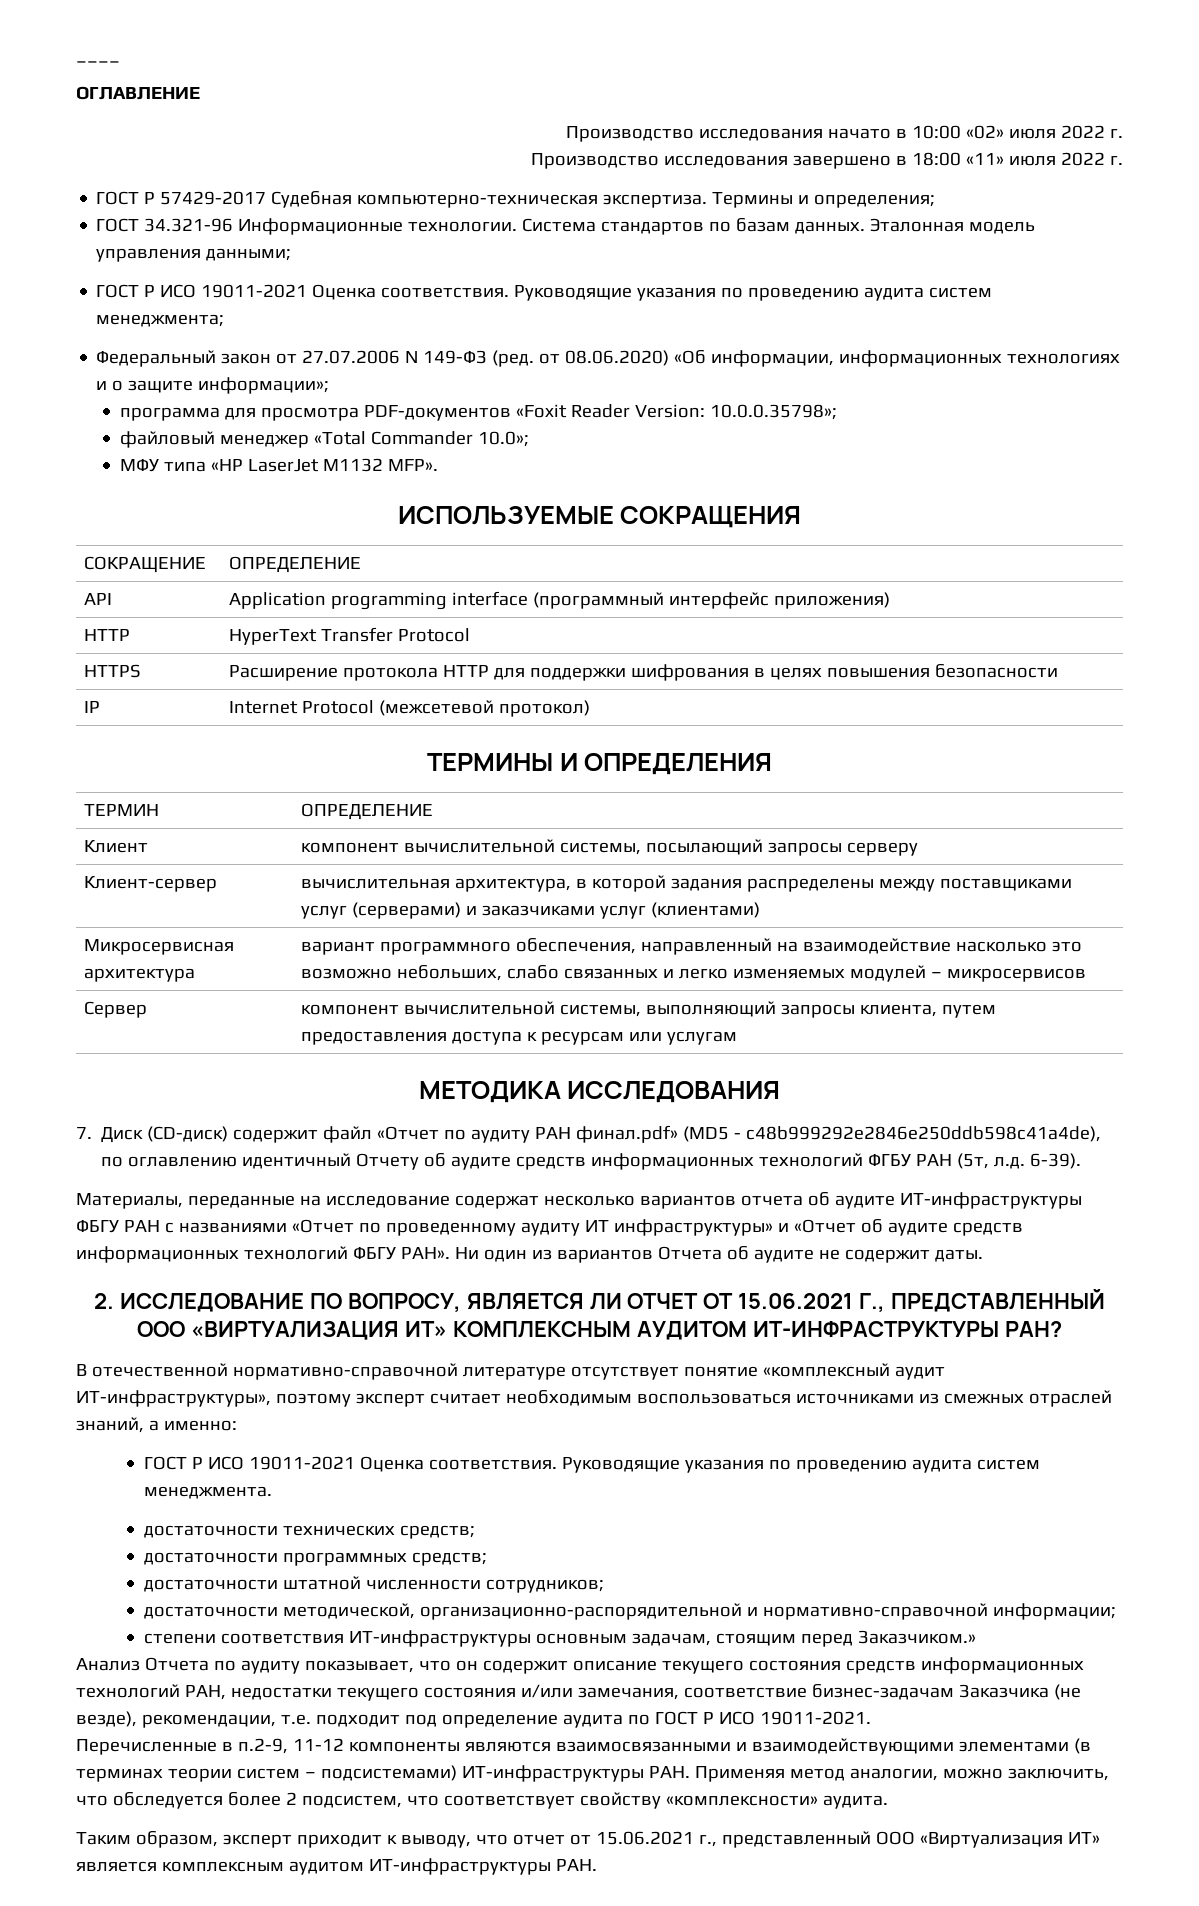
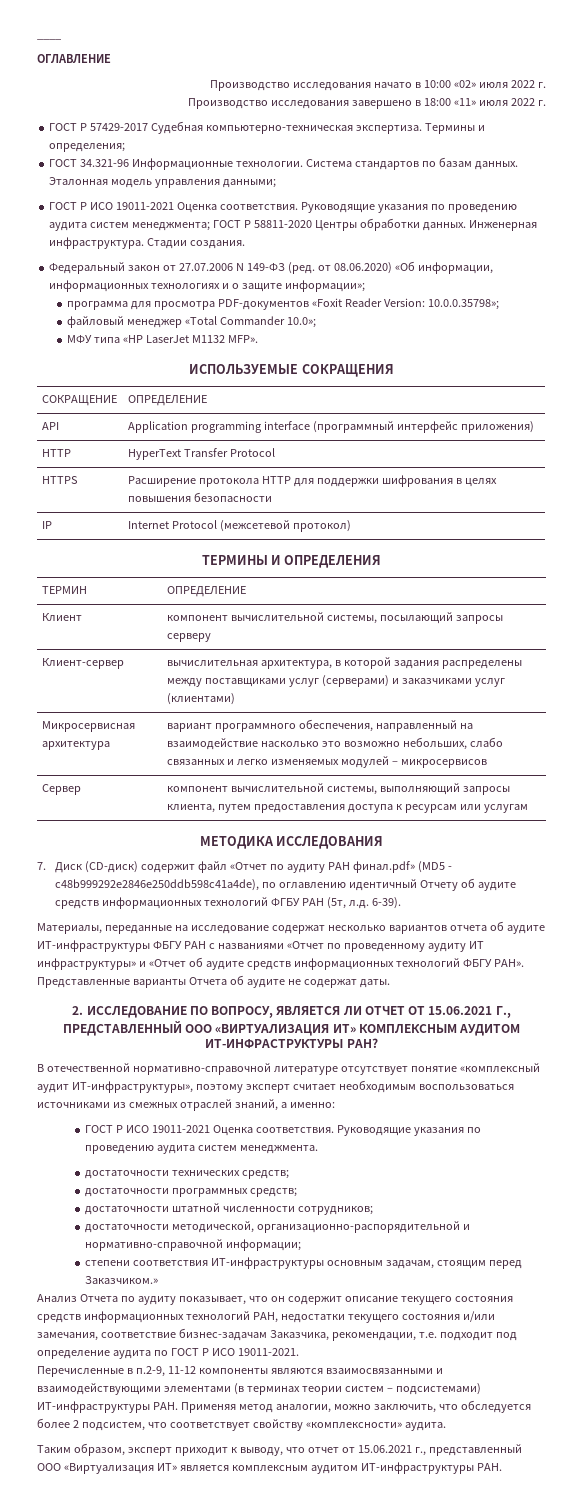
(225, 320) none -> [213,218,537,231] [49,237,246,249] ГОСТ Р 58811-2020 Центры обработки данных. Инженерная инфраструктура. Стадии создания.
[454,1247,653,1263] Ни один из вариантов -> [37,977,186,988] Представленные варианты
[844,1249,930,1263] содержит -> [303,979,357,988] содержат
[958,1684,1081,1700] [76,1711,137,1727] Заказчика (не везде), -> [269,1330,329,1341] Заказчика,

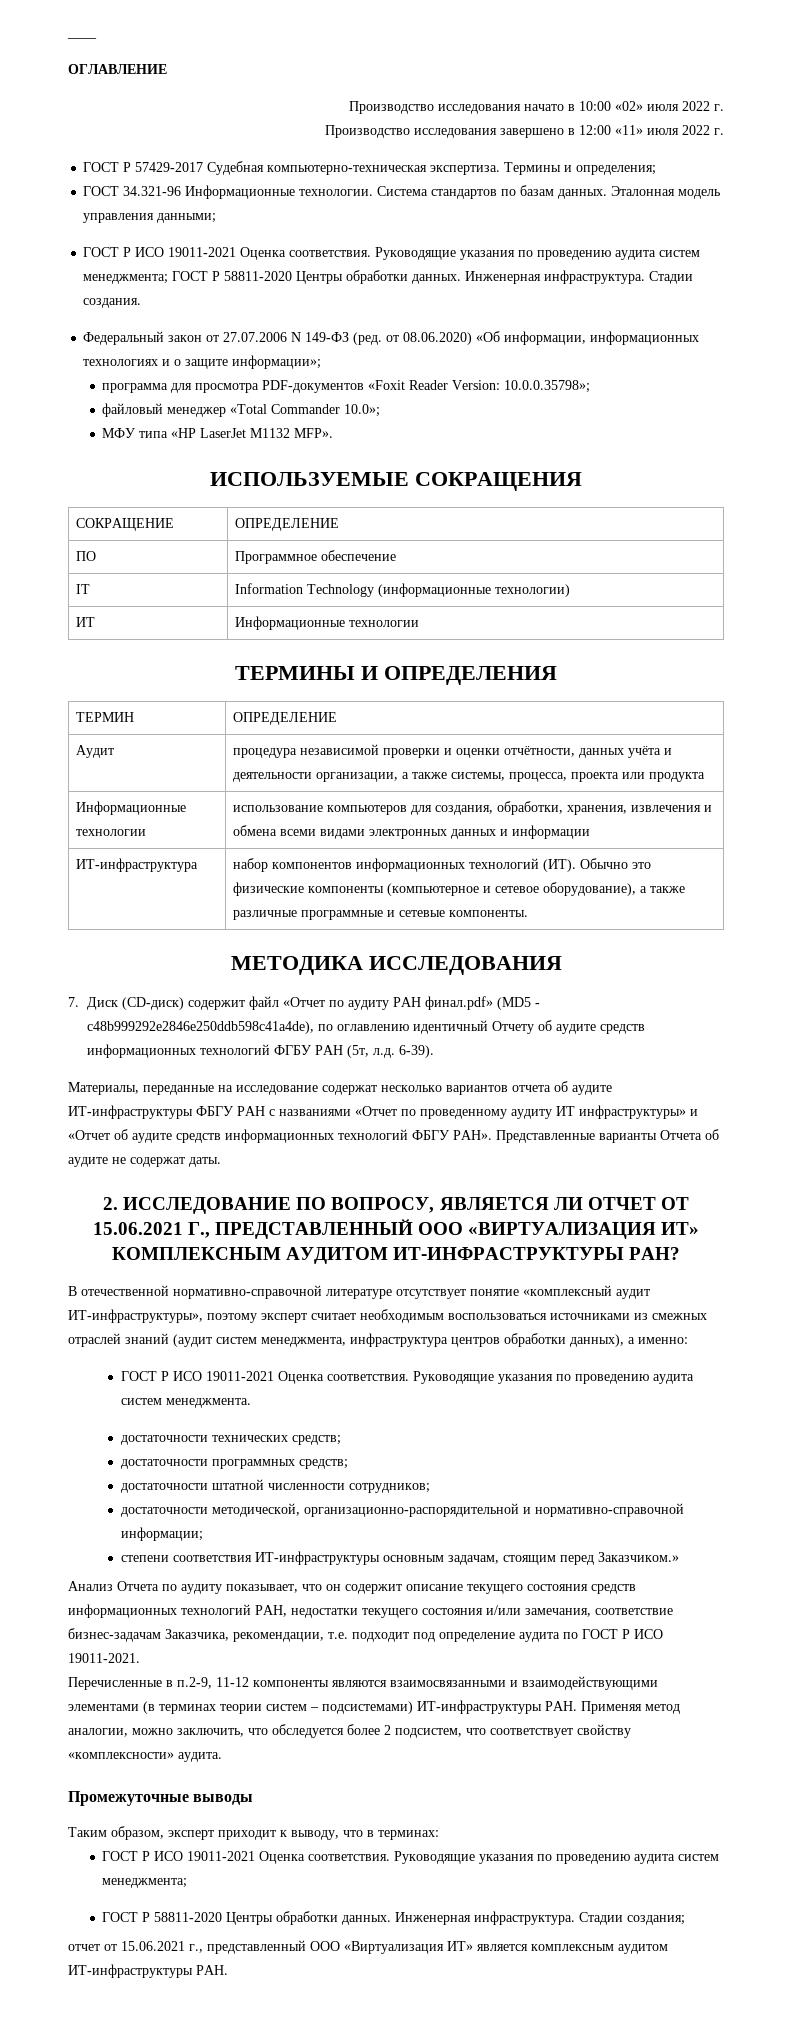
[424,98,452,106] 18:00 -> [579,125,611,135] 12:00
[42,422,60,430] [128,421,535,433] [42,449,72,457] [128,448,276,460] [42,476,79,484] [128,475,498,487] [128,492,273,502] [42,521,53,529] [128,520,352,532] API | Application programming interface (программный интерфейс приложения) // HTTP | HyperText Transfer Protocol // HTTPS | Расширение протокола HTTP для поддержки шифрования в целях повышения безопасности // IP | Internet Protocol (межсетевой протокол) -> [75,551,96,561] [234,550,396,564] [75,584,90,594] [234,583,570,597] [75,617,95,627] [234,616,419,630] ПО | Программное обеспечение // IT | Information Тechnology (информационные технологии) // ИТ | Информационные технологии
[42,613,83,621] [167,612,504,624] [167,633,212,642] [42,658,125,669] [167,657,523,669] [167,675,506,687] [167,693,236,705] [42,721,136,732] [42,741,111,750] [167,719,474,732] [167,737,504,750] [167,756,488,768] [42,784,82,795] [167,783,511,795] [167,804,529,813] Клиент | компонент вычислительной системы, посылающий запросы серверу // Клиент-сервер | вычислительная архитектура, в которой задания распределены между поставщиками услуг (серверами) и заказчиками услуг (клиентами) // Микросервисная архитектура | вариант программного обеспечения, направленный на взаимодействие насколько это возможно небольших, слабо связанных и легко изменяемых модулей – микросервисов // Сервер | компонент вычислительной системы, выполняющий запросы клиента, путем предоставления доступа к ресурсам или услугам -> [75,745,114,758] [232,744,672,758] [232,772,705,782] [75,801,186,815] [75,829,146,836] [232,801,712,815] [232,825,590,839] [75,858,198,872] [232,858,651,872] [232,882,685,896] [232,910,528,920] Аудит | процедура независимой проверки и оценки отчётности, данных учёта и деятельности организации, а также системы, процесса, проекта или продукта // Информационные технологии | использование компьютеров для создания, обработки, хранения, извлечения и обмена всеми видами электронных данных и информации // ИТ-инфраструктура | набор компонентов информационных технологий (ИТ). Обычно это физические компоненты (компьютерное и сетевое оборудование), а также различные программные и сетевые компоненты.
[234,1099,278,1111] знаний, -> [125,1333,624,1347] знаний (аудит систем менеджмента, инфраструктура центров обработки данных),
(446, 1426) none -> [68,1791,254,1806] // Промежуточные выводы
(305, 1450) none -> [367,1830,439,1840] [102,1851,720,1864] [102,1878,188,1888] [102,1911,686,1925] в терминах: // ГОСТ Р ИСО 19011-2021 Оценка соответствия. Руководящие указания по проведению аудита систем менеджмента; // ГОСТ Р 58811-2020 Центры обработки данных. Инженерная инфраструктура. Стадии создания; //

